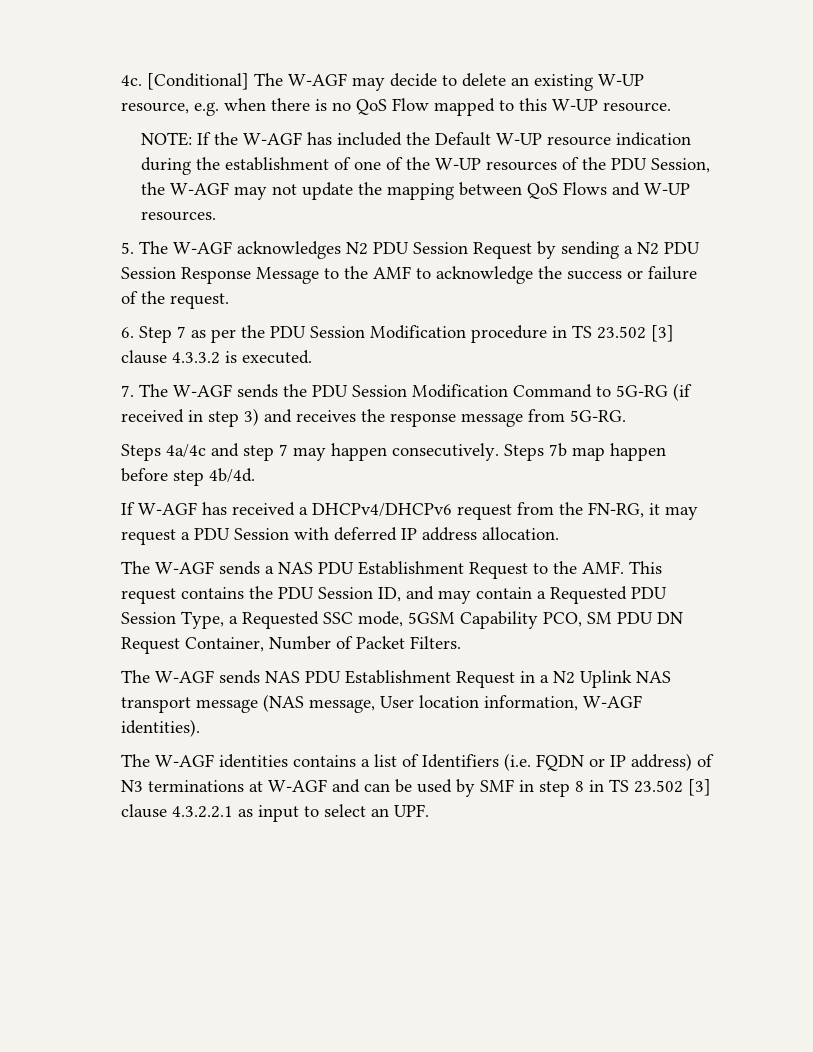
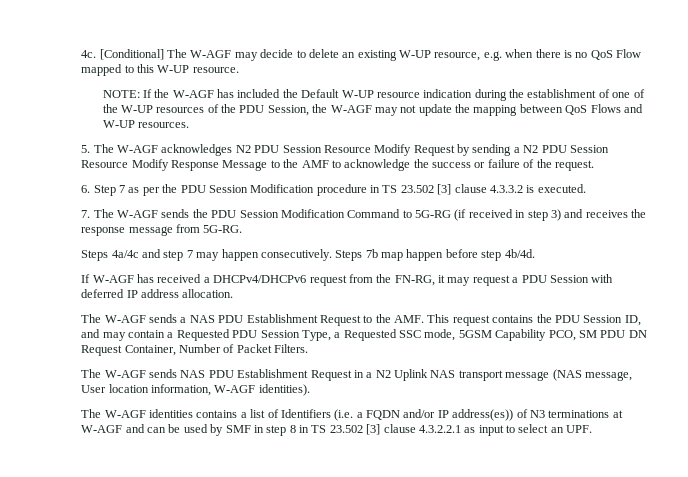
(468, 248) none -> [323,144,412,156] Resource Modify
(176, 273) none -> [81,159,169,171] Resource Modify
[535,753,692,771] FQDN or IP address) -> [356,409,514,421] a FQDN and/or IP address(es))

